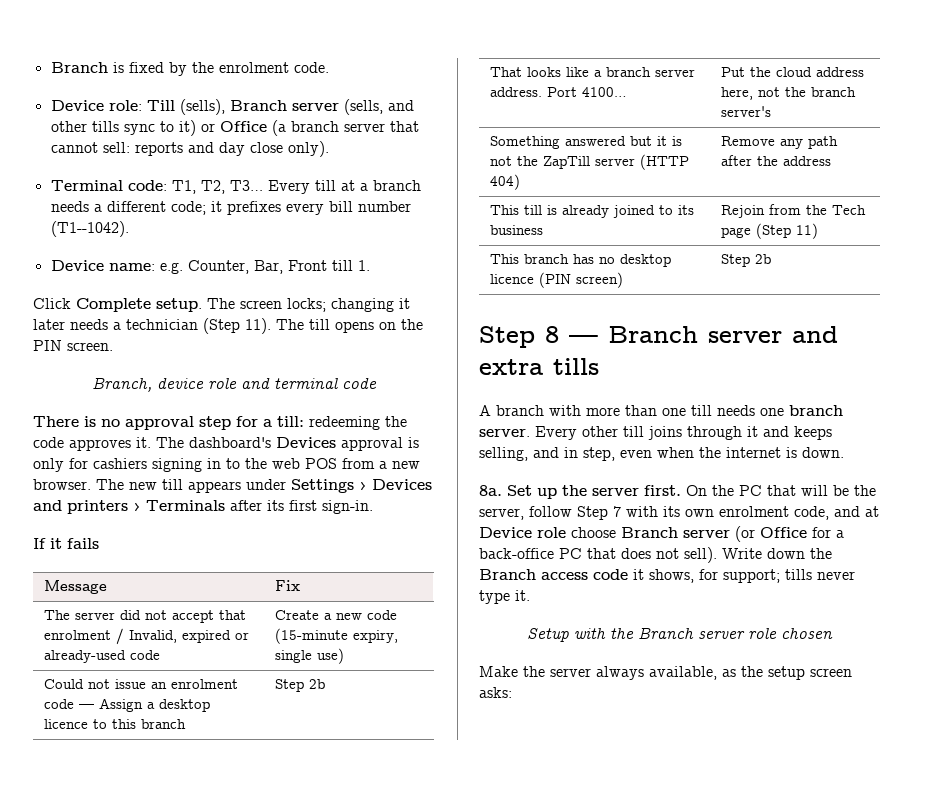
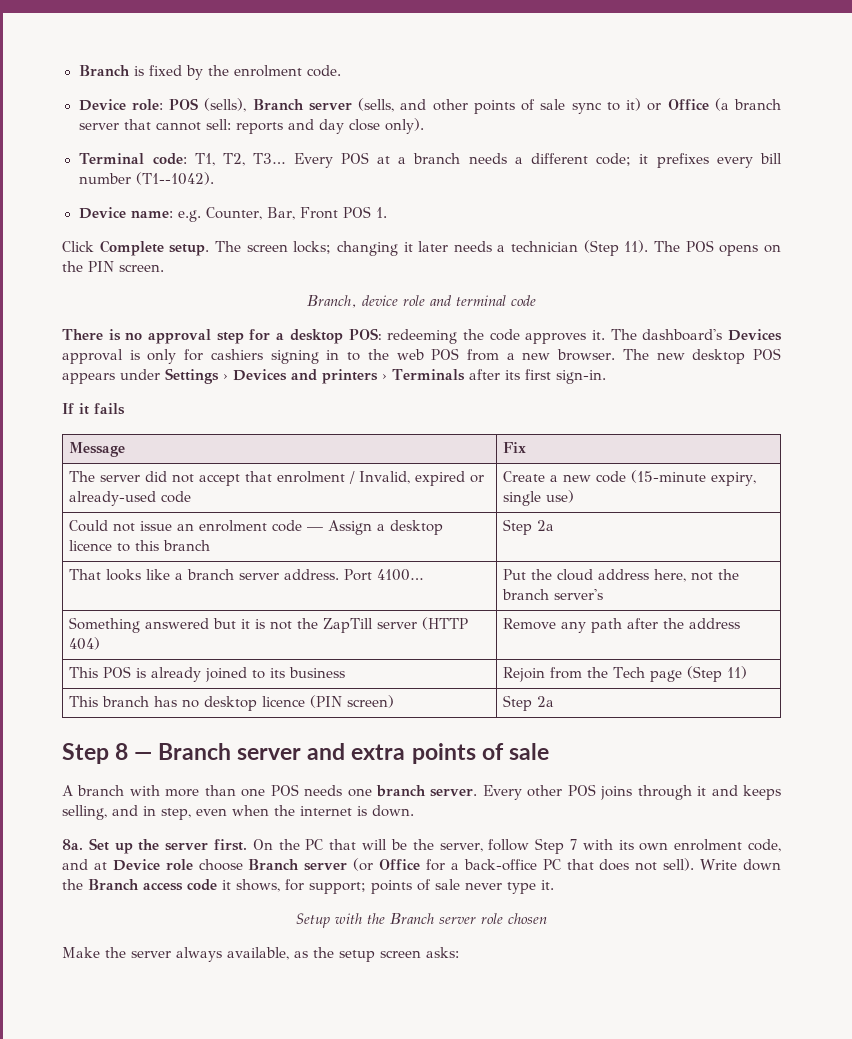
[146,100,175,111] Till -> [169,98,198,110] POS
[91,121,119,132] tills -> [473,99,566,114] points of sale
[314,180,336,191] till -> [340,152,369,164] POS
[331,260,353,271] till -> [342,206,371,218] POS
[309,319,330,330] till -> [685,240,714,252] POS
[277,416,304,427] till: -> [289,328,382,344] desktop POS:
[162,479,183,490] till -> [692,348,782,364] desktop POS
[309,679,326,689] 2b -> [536,520,554,531] 2a
[524,205,543,215] till -> [102,666,131,678] POS
[755,254,772,264] 2b -> [536,696,554,707] 2a
[553,358,599,375] tills -> [411,743,549,764] points of sale
[691,405,712,416] till -> [270,784,299,796] POS
[623,426,644,437] till -> [567,784,596,796] POS
[785,569,812,580] tills -> [371,879,460,894] points of sale

